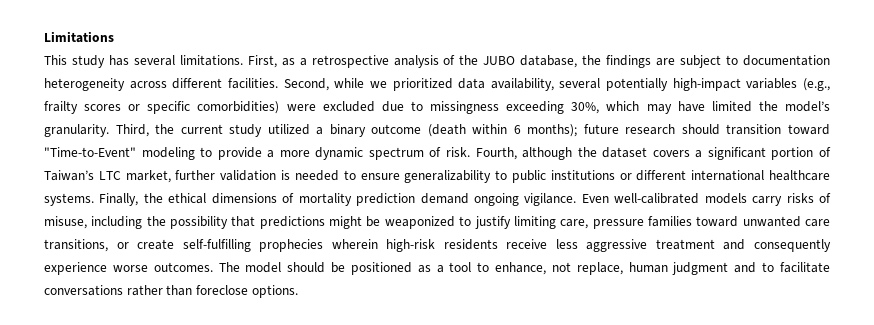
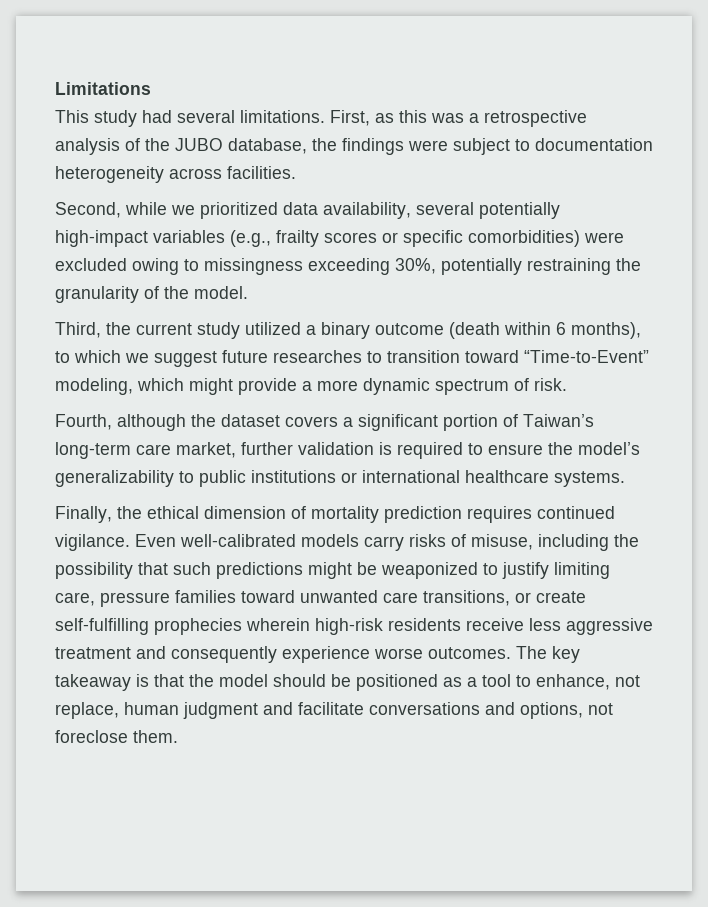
[108,55,129,66] has -> [142,110,172,123] had
(295, 62) none -> [399,110,464,123] this was
[656,58,676,66] are -> [408,140,448,151] were
[172,78,223,89] different -> (222, 173) none
(278, 83) none -> (296, 172) //
[381,101,404,112] due -> [132,258,179,275] owing
[606,101,831,114] [44,124,109,137] which may have limited the model’s granularity. -> [441,258,641,275] [55,286,248,303] potentially restraining the granularity of the model. //
[527,124,830,137] [44,147,213,160] months); future research should transition toward "Time-to-Event" modeling to -> [571,322,641,339] [55,350,649,367] [55,378,233,395] months), to which we suggest future researches to transition toward “Time-to-Event” modeling, which might
(470, 152) none -> (567, 384) //
[98,171,121,180] LTC -> [55,442,171,459] long-term care
[294,170,339,181] needed -> [397,442,463,459] required
(400, 176) none -> [548,442,640,455] the model’s
[636,170,687,181] different -> (357, 477) none
(94, 199) none -> (625, 479) //
[211,193,277,204] dimensions -> [204,506,286,519] dimension
[420,193,519,206] demand ongoing -> [467,506,615,523] requires continued
(256, 221) none -> [173,562,211,575] such
(240, 267) none -> [552,646,580,663] [55,674,214,691] key takeaway is that the
[762,262,775,272] to -> (293, 708) none
[126,285,298,298] rather than foreclose options. -> [485,702,613,719] [55,730,178,743] and options, not foreclose them.

